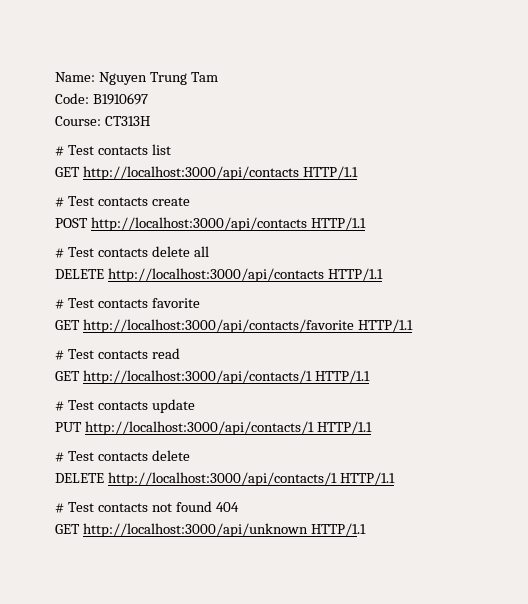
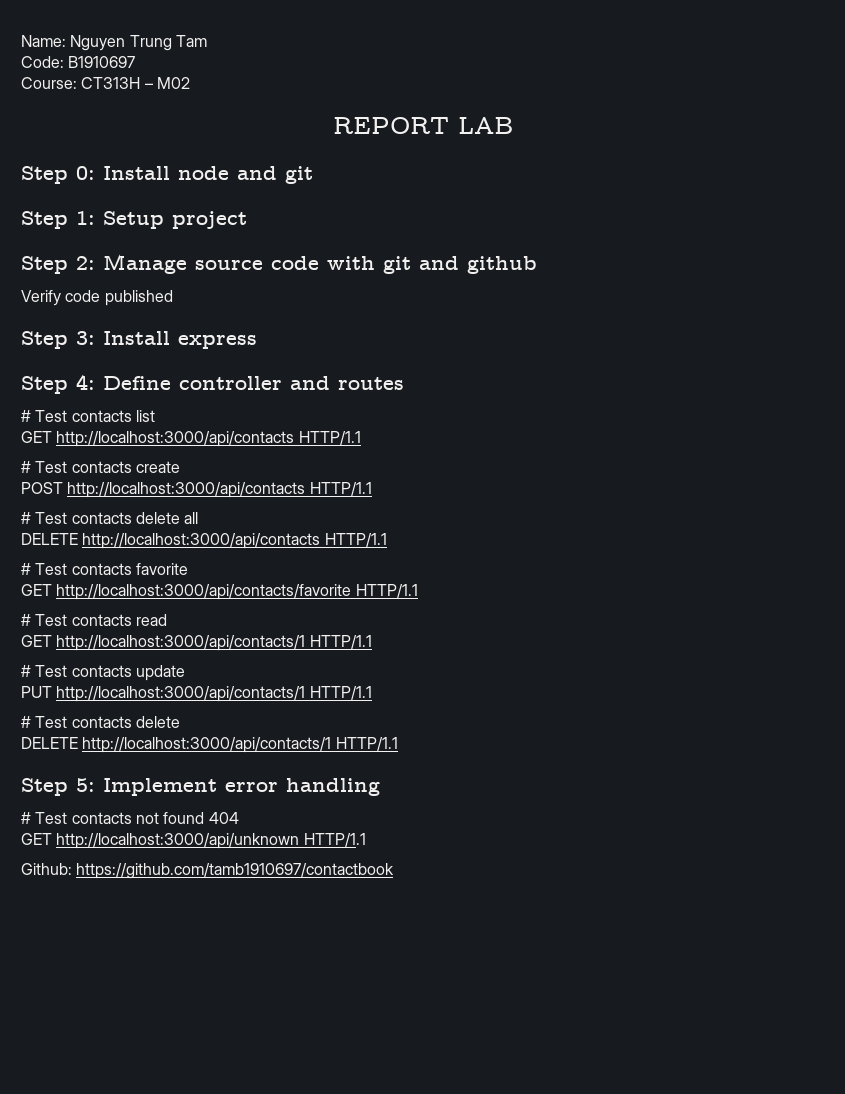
(150, 121) none -> [144,77,190,89] [332,117,513,134] [21,166,313,184] [21,211,247,229] [21,254,537,274] [21,290,173,306] [21,331,257,349] [21,374,404,394] – M02 // REPORT LAB // Step 0: Install node and git // Step 1: Setup project // Step 2: Manage source code with git and github // Verify code published // Step 3: Install express // Step 4: Define controller and routes
(395, 478) none -> [21,778,380,796] // Step 5: Implement error handling
(366, 529) none -> [21,863,395,879] // Github: https://github.com/tamb1910697/contactbook

